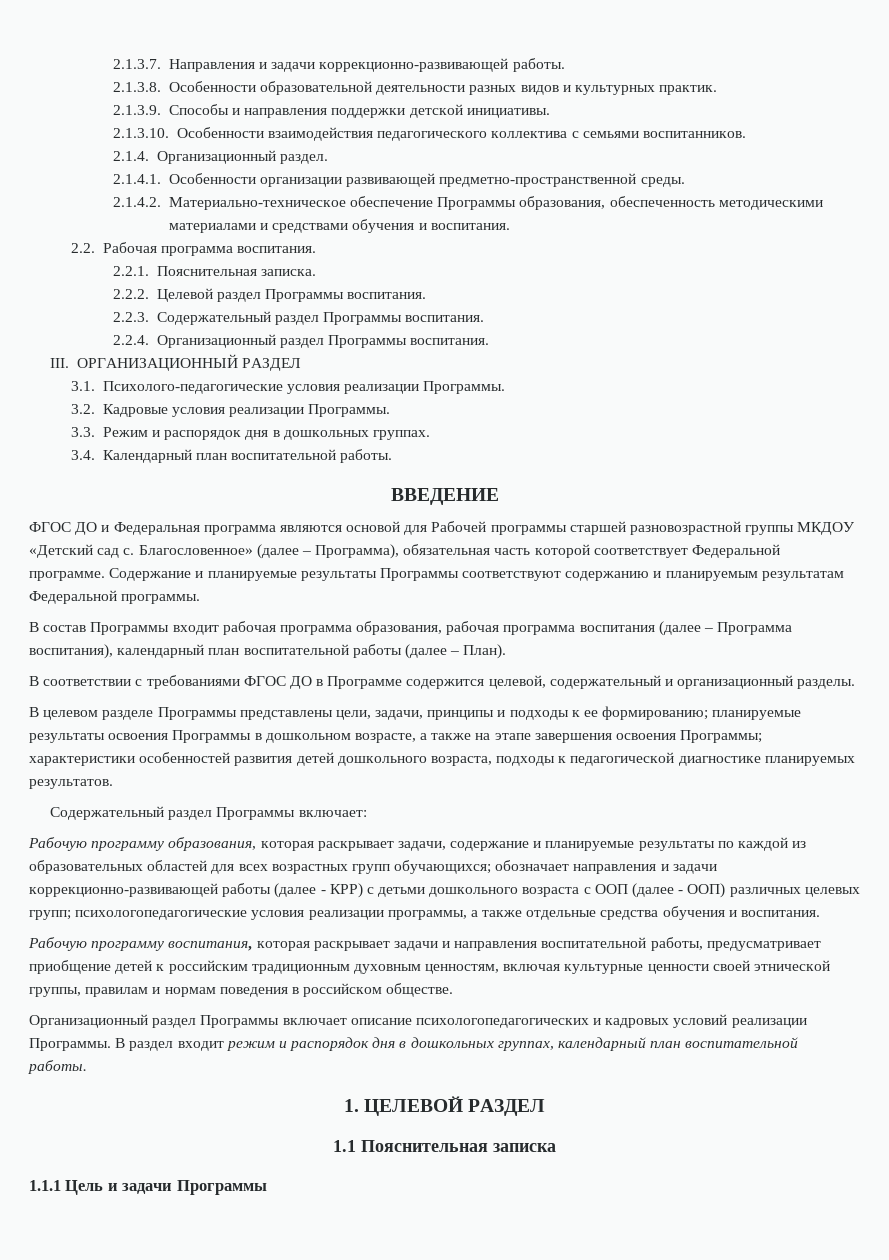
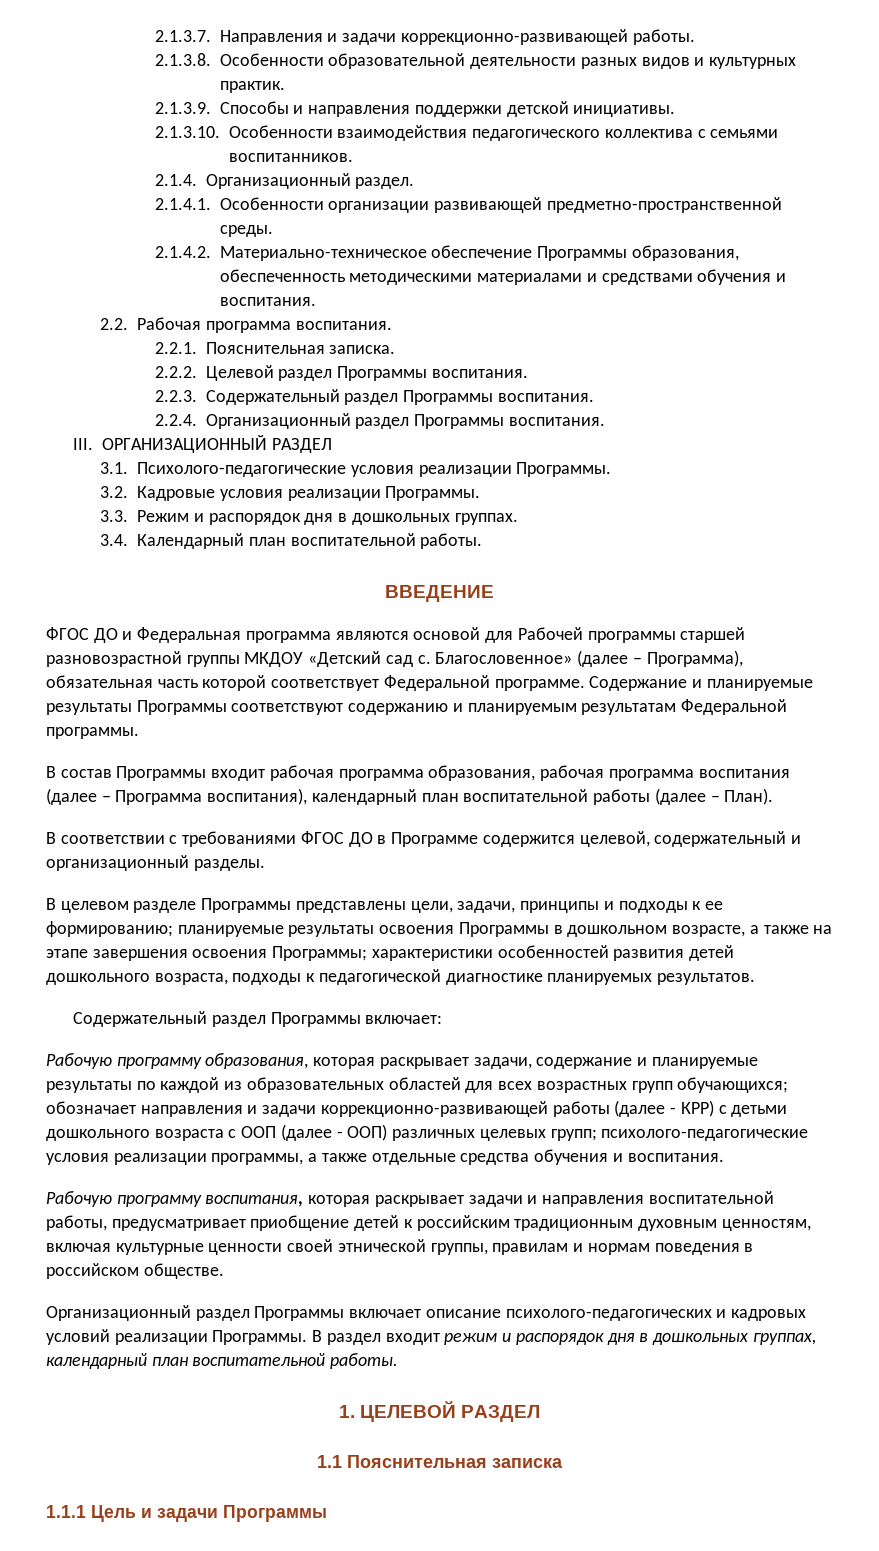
[75,910,248,920] психологопедагогические -> [601,1129,809,1141] психолого-педагогические
[415,1018,589,1028] психологопедагогических -> [505,1309,712,1321] психолого-педагогических

